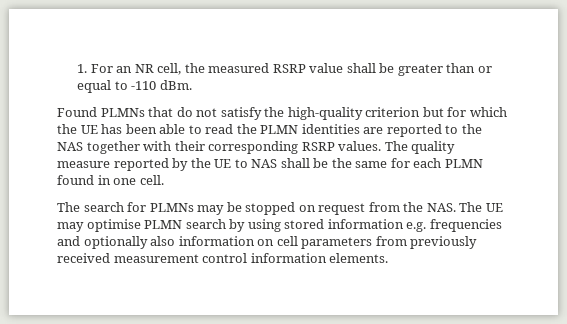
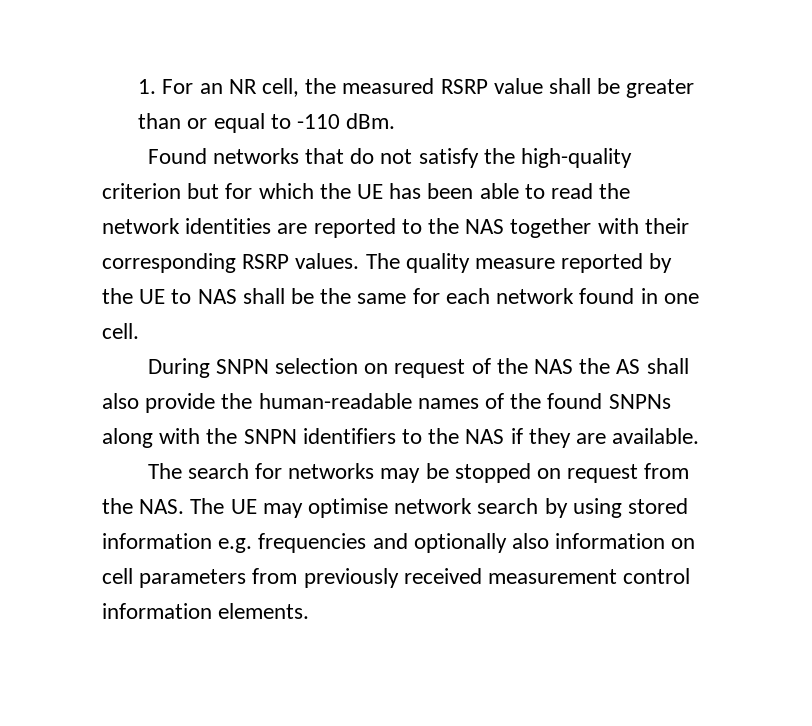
[100,108,145,117] PLMNs -> [212,148,299,164] networks
[260,125,299,134] PLMN -> [102,218,180,234] network
[444,159,483,168] PLMN -> [496,288,575,304] network
(164, 180) none -> [147,358,689,378] [102,393,671,413] [102,428,700,448] // During SNPN selection on request of the NAS the AS shall also provide the human-readable names of the found SNPNs along with the SNPN identifiers to the NAS if they are available.
[149,203,194,212] PLMNs -> [288,463,375,479] networks
[144,220,183,229] PLMN -> [394,498,473,514] network

